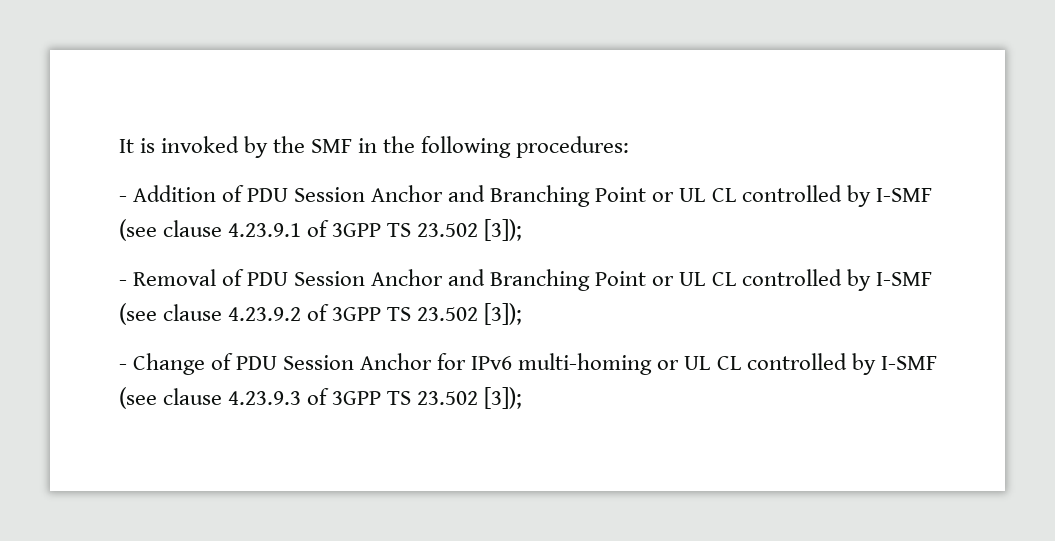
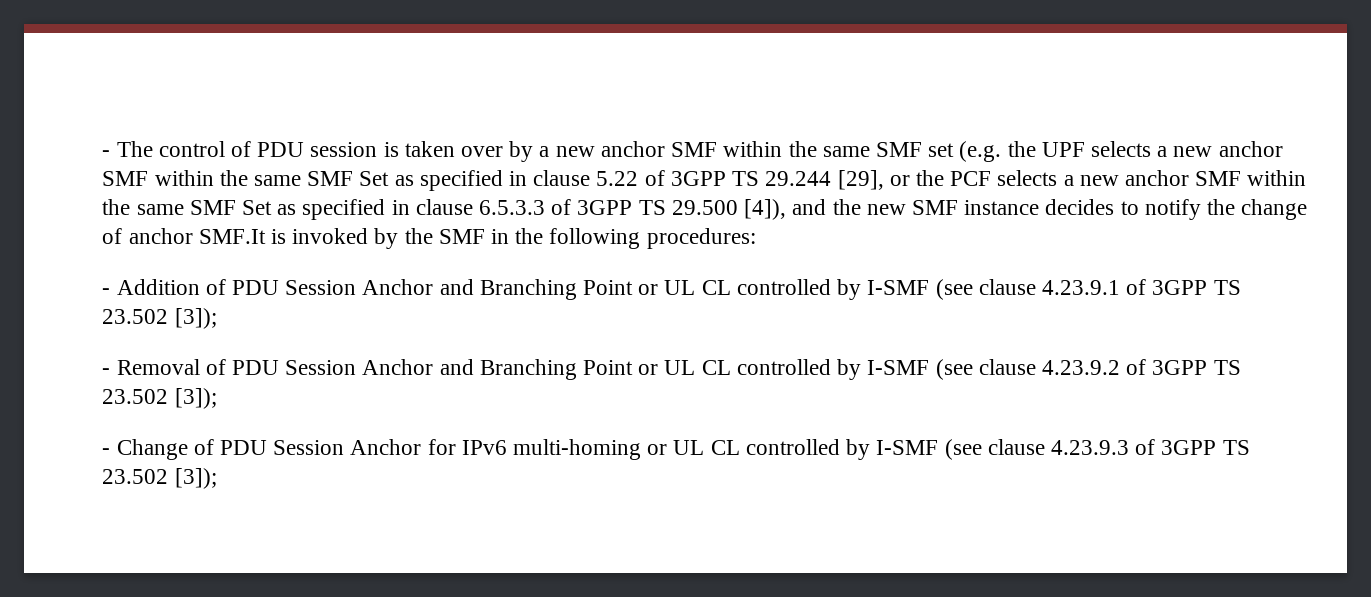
[118,139,134,153] It -> [102,141,1283,162] [102,170,1307,191] [102,199,1308,220] [102,228,266,244] - The control of PDU session is taken over by a new anchor SMF within the same SMF set (e.g. the UPF selects a new anchor SMF within the same SMF Set as specified in clause 5.22 of 3GPP TS 29.244 [29], or the PCF selects a new anchor SMF within the same SMF Set as specified in clause 6.5.3.3 of 3GPP TS 29.500 [4]), and the new SMF instance decides to notify the change of anchor SMF.It

